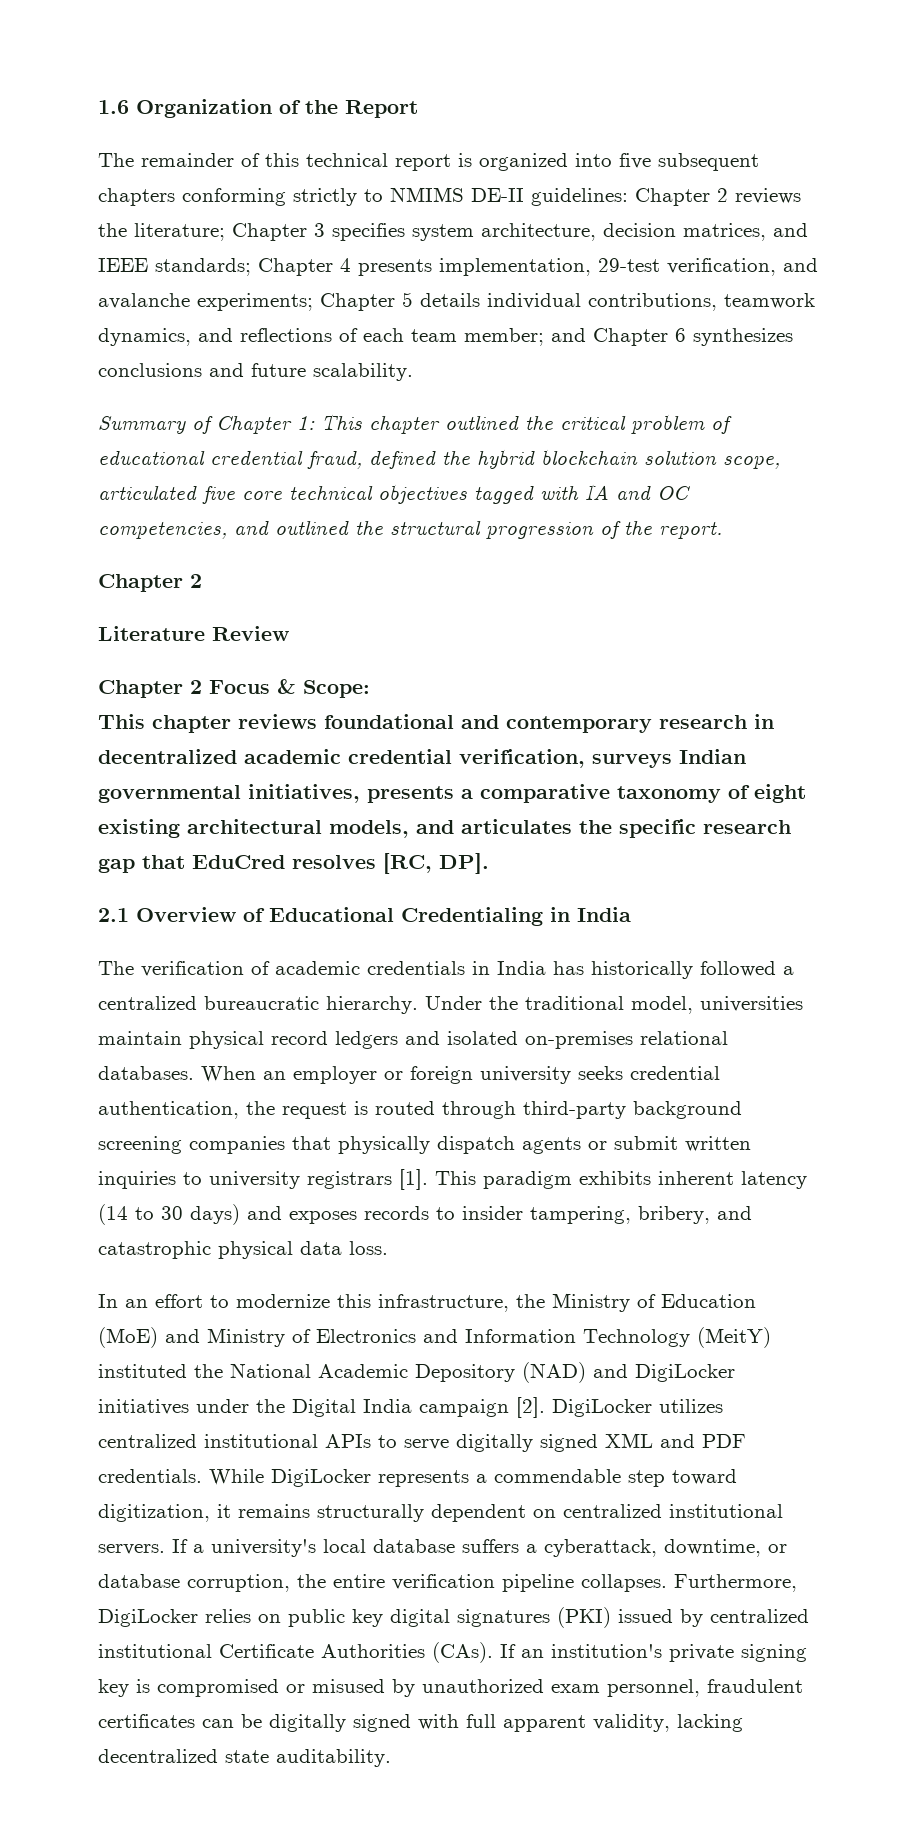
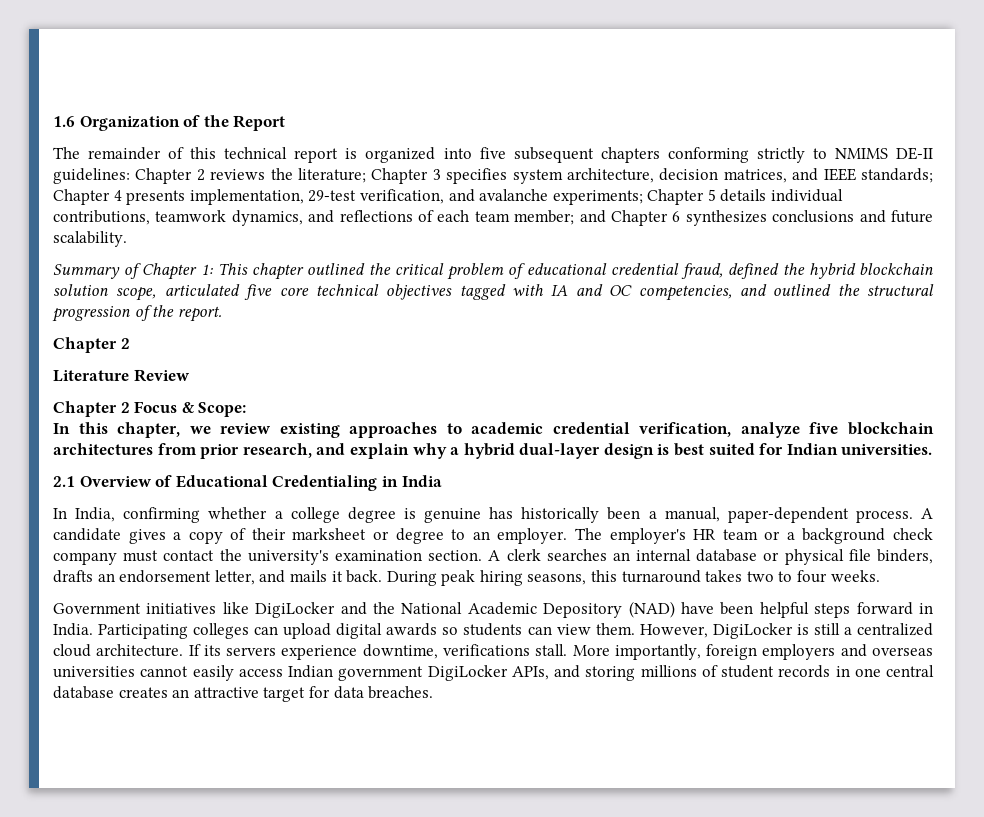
[98,714,774,733] [98,749,746,768] [98,784,806,803] [98,819,791,838] [98,853,489,874] This chapter reviews foundational and contemporary research in decentralized academic credential verification, surveys Indian governmental initiatives, presents a comparative taxonomy of eight existing architectural models, and articulates the specific research gap that EduCred resolves [RC, DP]. -> [53,422,934,438] [53,443,933,459] In this chapter, we review existing approaches to academic credential verification, analyze five blockchain architectures from prior research, and explain why a hybrid dual-layer design is best suited for Indian universities.
[98,961,794,979] [98,996,803,1014] [98,1031,728,1049] [98,1066,720,1084] [98,1101,742,1119] [98,1136,751,1154] [98,1169,807,1190] [98,1204,752,1225] [98,1241,388,1259] [98,1293,756,1312] [98,1327,771,1348] [98,1364,187,1378] The verification of academic credentials in India has historically followed a centralized bureaucratic hierarchy. Under the traditional model, universities maintain physical record ledgers and isolated on-premises relational databases. When an employer or foreign university seeks credential authentication, the request is routed through third-party background screening companies that physically dispatch agents or submit written inquiries to university registrars [1]. This paradigm exhibits inherent latency (14 to 30 days) and exposes records to insider tampering, bribery, and catastrophic physical data loss. // In an effort to modernize this infrastructure, the Ministry of Education (MoE) and Ministry of Electronics and Information Technology (MeitY) instituted -> [53,507,933,523] [53,528,933,544] [53,549,933,565] [53,570,880,586] [53,602,367,618] In India, confirming whether a college degree is genuine has historically been a manual, paper-dependent process. A candidate gives a copy of their marksheet or degree to an employer. The employer's HR team or a background check company must contact the university's examination section. A clerk searches an internal database or physical file binders, drafts an endorsement letter, and mails it back. During peak hiring seasons, this turnaround takes two to four weeks. // Government initiatives like DigiLocker and
[593,1364,735,1382] [98,1397,723,1418] [98,1433,746,1452] [98,1469,737,1487] [98,1504,783,1522] [98,1539,787,1557] [98,1574,797,1592] [98,1607,809,1628] [98,1642,807,1663] [98,1679,803,1697] [98,1714,743,1732] [98,1749,391,1767] and DigiLocker initiatives under the Digital India campaign [2]. DigiLocker utilizes centralized institutional APIs to serve digitally signed XML and PDF credentials. While DigiLocker represents a commendable step toward digitization, it remains structurally dependent on centralized institutional servers. If a university's local database suffers a cyberattack, downtime, or database corruption, the entire verification pipeline collapses. Furthermore, DigiLocker relies on public key digital signatures (PKI) issued by centralized institutional Certificate Authorities (CAs). If an institution's private signing key is compromised or misused by unauthorized exam personnel, fraudulent certificates can be digitally signed with full apparent validity, lacking decentralized state auditability. -> [680,602,933,618] [53,623,933,639] [53,644,934,660] [53,665,934,681] [53,686,434,702] have been helpful steps forward in India. Participating colleges can upload digital awards so students can view them. However, DigiLocker is still a centralized cloud architecture. If its servers experience downtime, verifications stall. More importantly, foreign employers and overseas universities cannot easily access Indian government DigiLocker APIs, and storing millions of student records in one central database creates an attractive target for data breaches.

